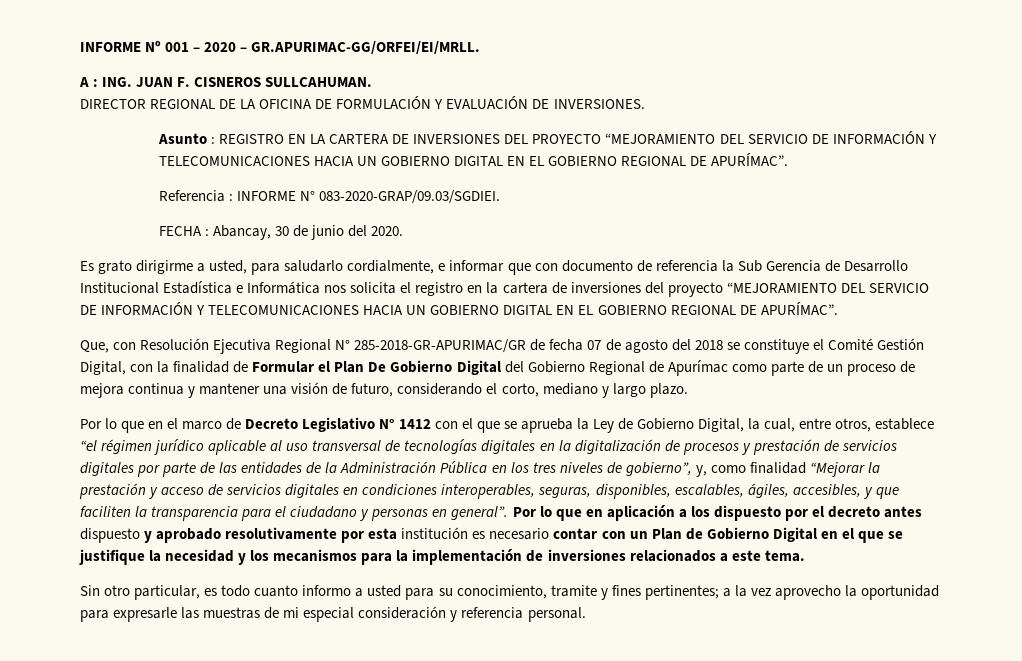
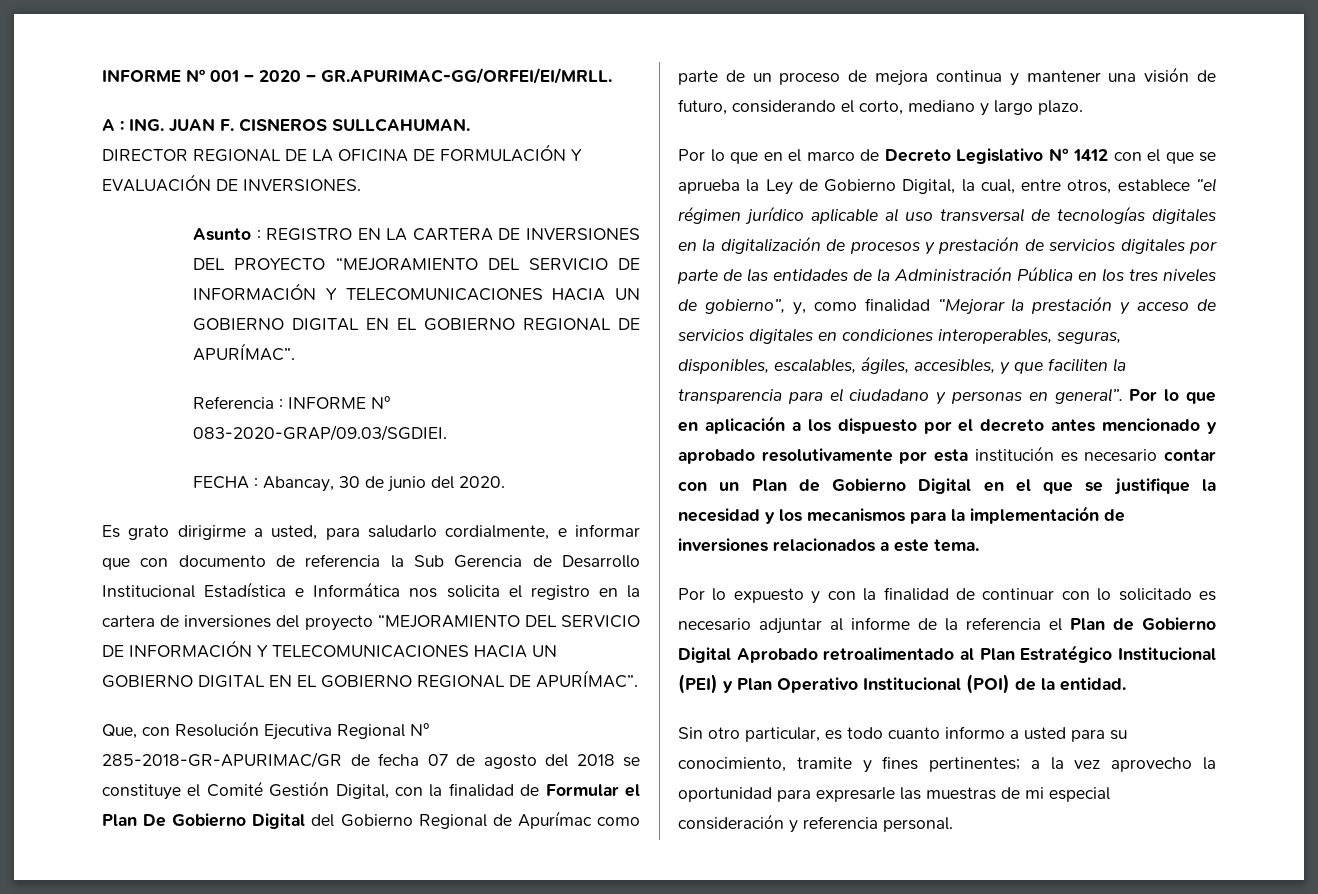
[80,528,140,543] dispuesto -> [1102,418,1201,432] mencionado
(805, 556) none -> [678,587,1216,604] [678,617,1216,634] [678,645,1216,663] [678,674,1126,694] // Por lo expuesto y con la finalidad de continuar con lo solicitado es necesario adjuntar al informe de la referencia el Plan de Gobierno Digital Aprobado retroalimentado al Plan Estratégico Institucional (PEI) y Plan Operativo Institucional (POI) de la entidad.

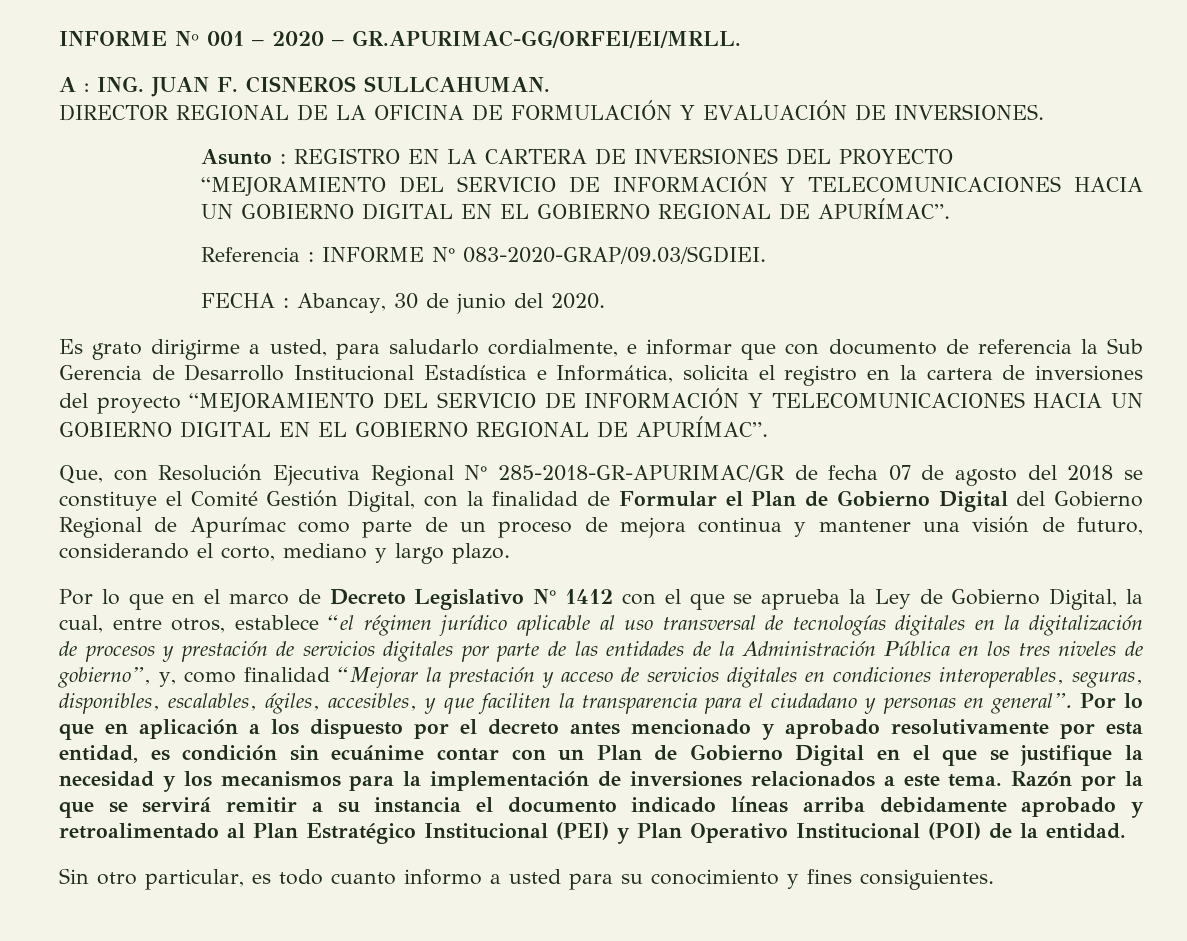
[313,582,438,598] Informática nos -> [556,365,674,383] Informática,
[143,814,167,827] De -> [805,491,828,507] de
[974,446,1158,462] institución es necesario -> [59,745,425,763] entidad, es condición sin ecuánime
[678,587,1216,604] [678,617,1216,634] [678,647,818,663] // Por lo expuesto y con la finalidad de continuar con lo solicitado es necesario adjuntar al informe de la referencia el Plan de Gobierno Digital Aprobado -> [1011,771,1143,791] [59,796,1144,818] Razón por la que se servirá remitir a su instancia el documento indicado líneas arriba debidamente aprobado y
[678,756,1216,773] [678,787,1110,802] [678,814,953,833] conocimiento, tramite y fines pertinentes; a la vez aprovecho la oportunidad para expresarle las muestras de mi especial consideración y referencia personal. -> [650,869,994,890] conocimiento y fines consiguientes.

